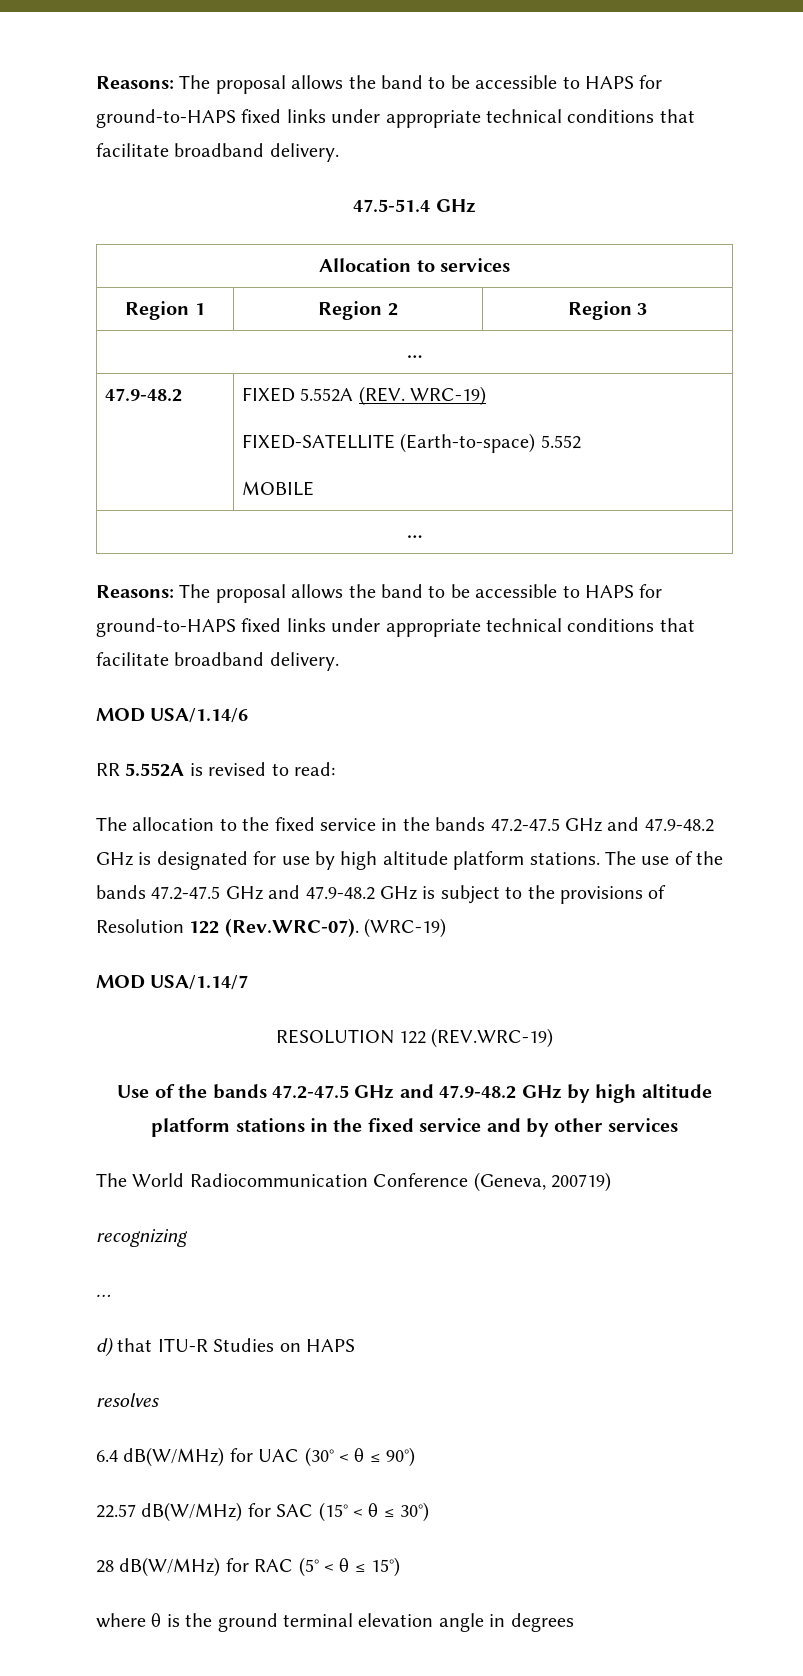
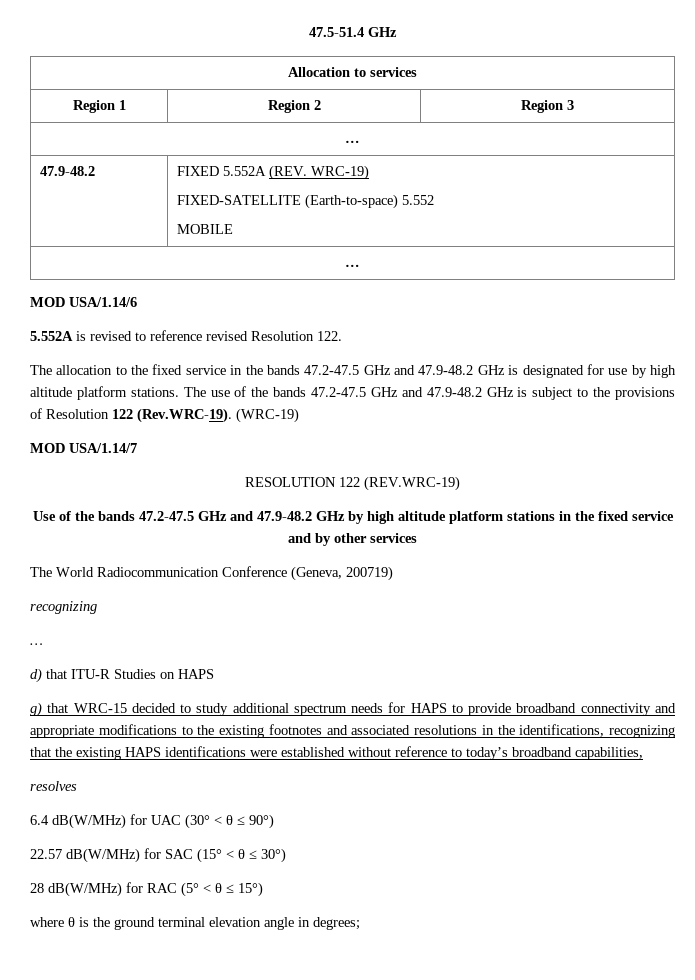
[96,75,663,94] [96,109,695,128] [96,143,339,162] Reasons: The proposal allows the band to be accessible to HAPS for ground-to-HAPS fixed links under appropriate technical conditions that facilitate broadband delivery. // -> (309, 32) none
[96,584,663,603] [96,618,695,637] [96,652,339,671] // Reasons: The proposal allows the band to be accessible to HAPS for ground-to-HAPS fixed links under appropriate technical conditions that facilitate broadband delivery. -> (360, 265) none
[96,763,120,776] RR -> (137, 302) none
[294,762,335,776] read: -> [150,330,342,341] reference revised Resolution 122.
[224,918,359,938] (Rev.WRC-07). -> [137,408,232,423] (Rev.WRC-19).
(355, 1345) none -> [30,702,676,717] [30,724,675,738] [30,746,643,760] // g) that WRC-15 decided to study additional spectrum needs for HAPS to provide broadband connectivity and appropriate modifications to the existing footnotes and associated resolutions in the identifications, recognizing that the existing HAPS identifications were established without reference to today’s broadband capabilities,
[510,1613,574,1632] degrees -> [313,917,360,930] degrees;

